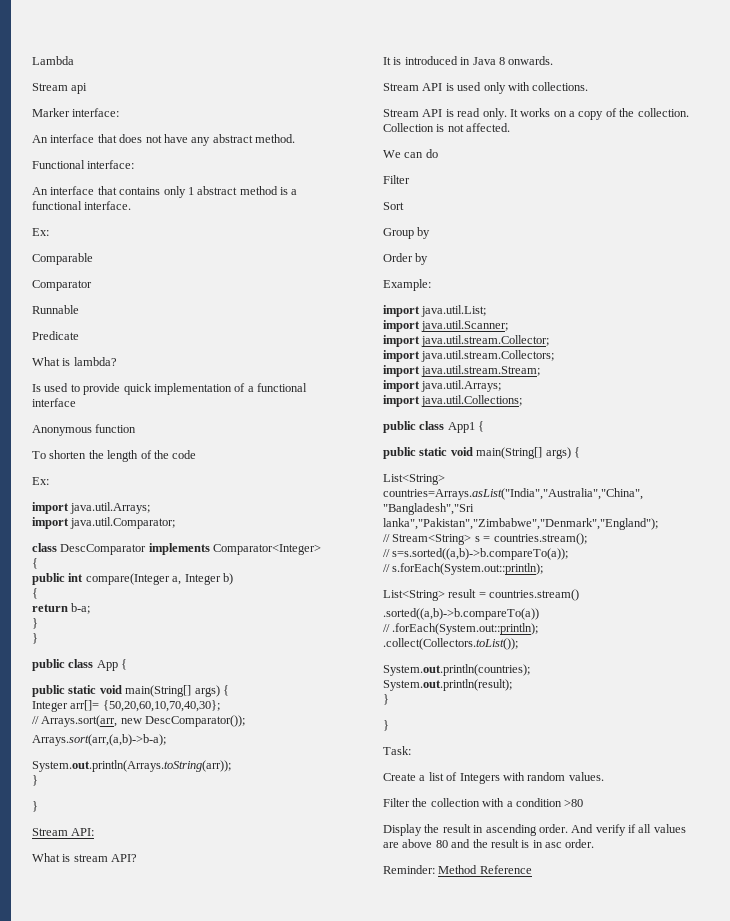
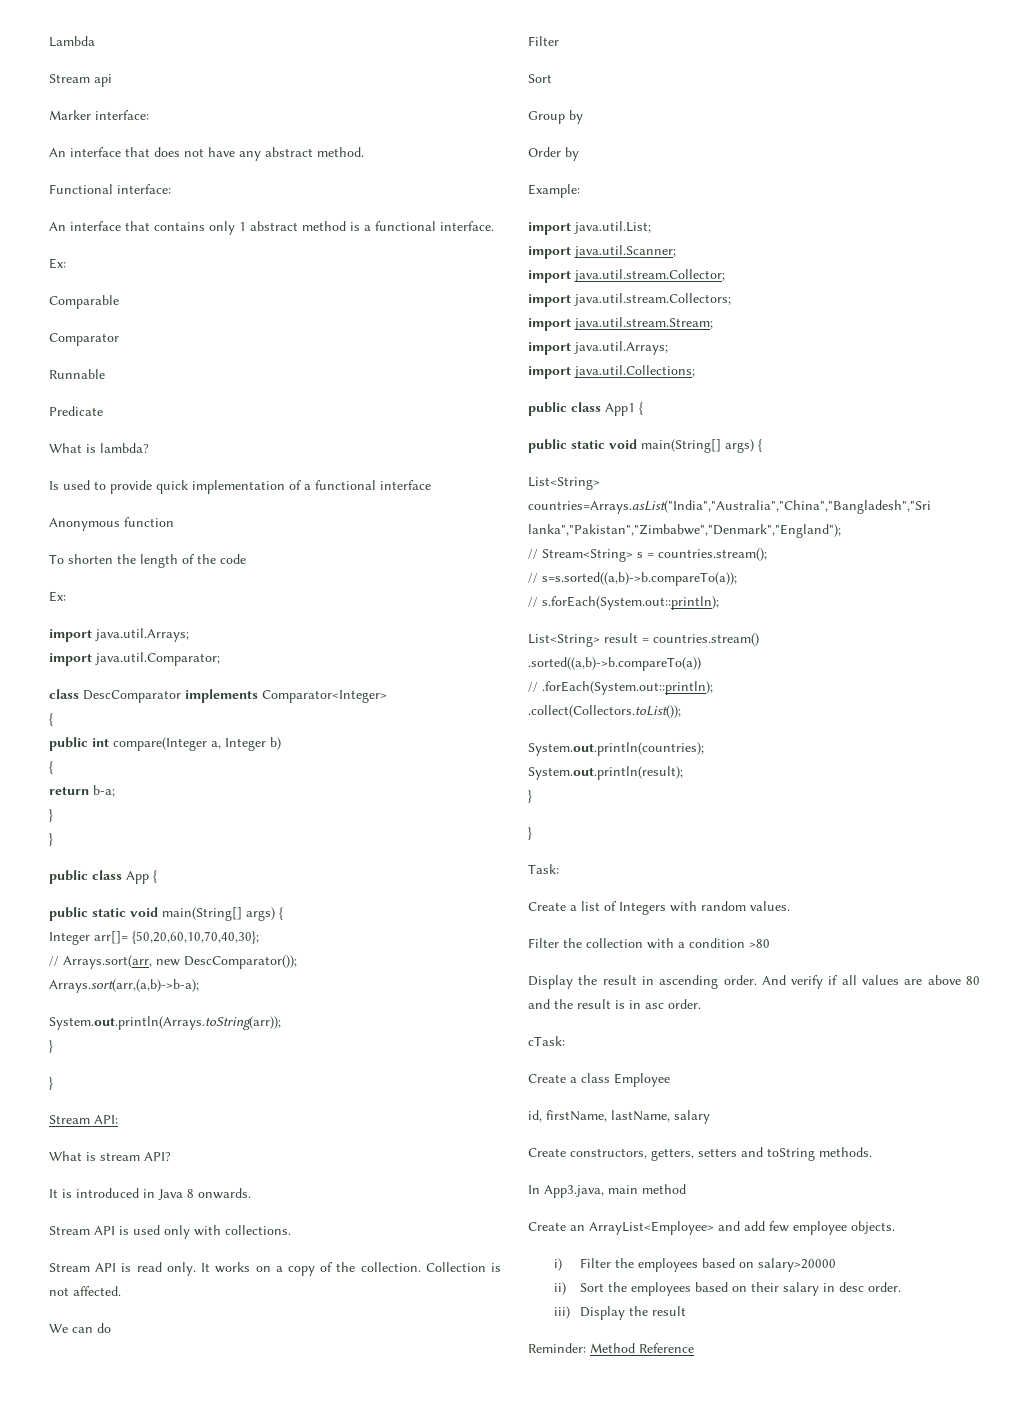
(595, 843) none -> [528,1036,565,1046] [528,1073,670,1087] [528,1110,710,1124] [528,1147,872,1161] [528,1184,686,1198] [528,1221,895,1235] [554,1258,837,1272] [554,1282,902,1296] [554,1306,687,1320] // cTask: // Create a class Employee // id, firstName, lastName, salary // Create constructors, getters, setters and toString methods. // In App3.java, main method // Create an ArrayList<Employee> and add few employee objects. // i) Filter the employees based on salary>20000 // ii) Sort the employees based on their salary in desc order. // iii) Display the result

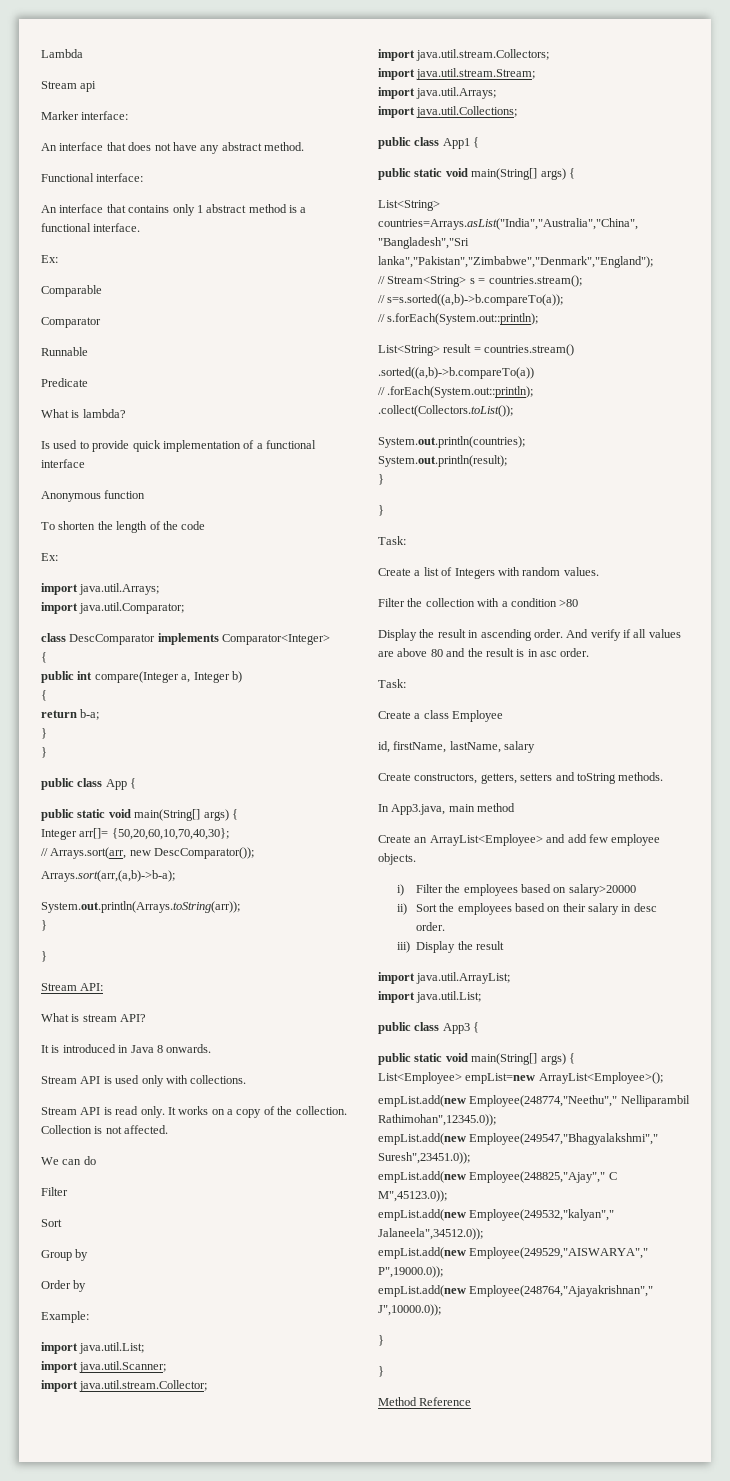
[528,1036,565,1046] cTask: -> [378,679,406,688] Task:
[528,1343,586,1353] Reminder: -> [378,972,511,984] [378,991,482,1003] [378,1022,480,1034] [378,1053,575,1065] [378,1072,663,1084] [378,1095,690,1107] [378,1114,496,1126] [378,1133,659,1145] [378,1152,470,1164] [378,1171,617,1183] [378,1190,447,1202] [378,1209,615,1221] [378,1228,483,1240] [378,1247,649,1259] [378,1266,443,1278] [378,1285,654,1297] [378,1304,441,1316] [378,1335,384,1346] [378,1366,384,1377] import java.util.ArrayList; // import java.util.List; // public class App3 { // public static void main(String[] args) { // List<Employee> empList=new ArrayList<Employee>(); // empList.add(new Employee(248774,"Neethu"," Nelliparambil Rathimohan",12345.0)); // empList.add(new Employee(249547,"Bhagyalakshmi"," Suresh",23451.0)); // empList.add(new Employee(248825,"Ajay"," C M",45123.0)); // empList.add(new Employee(249532,"kalyan"," Jalaneela",34512.0)); // empList.add(new Employee(249529,"AISWARYA"," P",19000.0)); // empList.add(new Employee(248764,"Ajayakrishnan"," J",10000.0)); // } // } //

